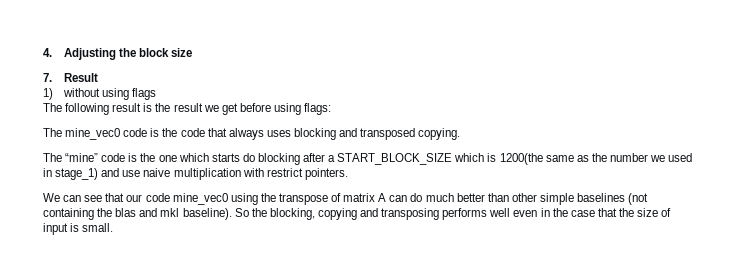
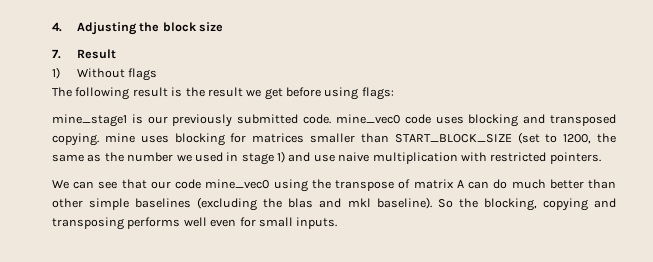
[62,88,129,100] without using -> [76,68,125,78] Without
[43,128,264,140] The mine_vec0 code is the code that always -> [52,114,431,127] mine_stage1 is our previously submitted code. mine_vec0 code
[43,153,543,165] // The “mine” code is the one which starts do blocking after a START_BLOCK_SIZE which is 1200(the -> [104,132,616,146] mine uses blocking for matrices smaller than START_BLOCK_SIZE (set to 1200, the
[55,168,99,180] stage_1) -> [241,151,285,165] stage 1)
[266,168,303,177] restrict -> [490,152,547,162] restricted
[628,193,649,205] [43,208,94,220] (not containing -> [197,197,258,211] (excluding
[540,208,672,217] [43,223,114,235] in the case that the size of input is small. -> [239,217,338,229] for small inputs.

